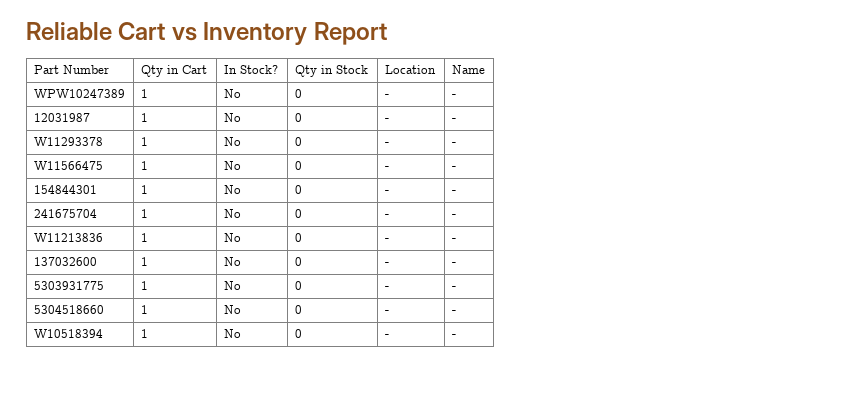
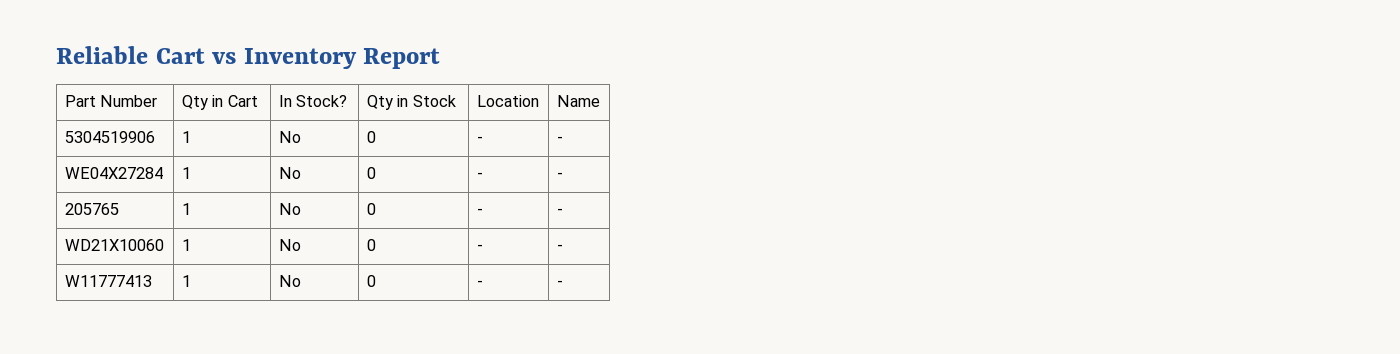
[33,89,125,98] [140,89,148,98] [223,89,241,98] [294,89,302,98] [384,94,389,98] [451,94,456,98] [33,113,90,122] [140,113,148,122] [223,113,241,122] [294,113,302,122] [384,118,389,122] [451,118,456,122] [33,137,103,146] [140,137,148,146] [223,137,241,146] [294,137,302,146] [384,142,389,146] [451,142,456,146] [33,161,103,170] [140,161,148,170] [223,161,241,170] [294,161,302,170] [384,166,389,170] [451,166,456,170] [33,185,97,194] [140,185,148,194] [223,185,241,194] [294,185,302,194] [384,190,389,194] [451,190,456,194] [33,209,97,218] [140,209,148,218] [223,209,241,218] [294,209,302,218] [384,214,389,218] [451,214,456,218] [33,233,103,242] [140,233,148,242] [223,233,241,242] [294,233,302,242] [384,238,389,242] [451,238,456,242] [33,257,97,266] [140,257,148,266] [223,257,241,266] [294,257,302,266] [384,262,389,266] [451,262,456,266] [33,281,104,290] [140,281,148,290] [223,281,241,290] [294,281,302,290] [384,286,389,290] [451,286,456,290] [33,305,104,314] [140,305,148,314] [223,305,241,314] [294,305,302,314] [384,310,389,314] [451,310,456,314] [33,329,103,338] [140,329,148,338] [223,329,241,338] [294,329,302,338] [384,334,389,338] [451,334,456,338] WPW10247389 | 1 | No | 0 | - | - // 12031987 | 1 | No | 0 | - | - // W11293378 | 1 | No | 0 | - | - // W11566475 | 1 | No | 0 | - | - // 154844301 | 1 | No | 0 | - | - // 241675704 | 1 | No | 0 | - | - // W11213836 | 1 | No | 0 | - | - // 137032600 | 1 | No | 0 | - | - // 5303931775 | 1 | No | 0 | - | - // 5304518660 | 1 | No | 0 | - | - // W10518394 | 1 | No | 0 | - | - -> [64,131,155,143] [181,131,191,143] [278,131,301,143] [366,131,376,143] [476,136,483,143] [556,136,563,143] [64,167,163,179] [181,167,191,179] [278,167,301,179] [366,167,376,179] [476,172,483,179] [556,172,563,179] [64,203,119,215] [181,203,191,215] [278,203,301,215] [366,203,376,215] [476,208,483,215] [556,208,563,215] [64,239,164,251] [181,239,191,251] [278,239,301,251] [366,239,376,251] [476,244,483,251] [556,244,563,251] [64,275,152,287] [181,275,191,287] [278,275,301,287] [366,275,376,287] [476,280,483,287] [556,280,563,287] 5304519906 | 1 | No | 0 | - | - // WE04X27284 | 1 | No | 0 | - | - // 205765 | 1 | No | 0 | - | - // WD21X10060 | 1 | No | 0 | - | - // W11777413 | 1 | No | 0 | - | -

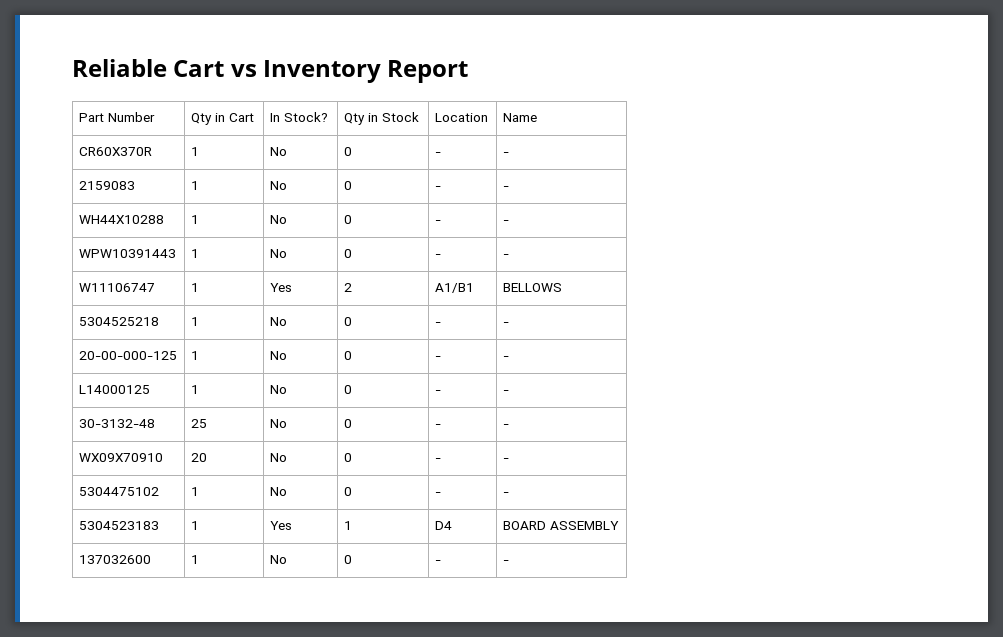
[64,131,155,143] [181,131,191,143] [278,131,301,143] [366,131,376,143] [476,136,483,143] [556,136,563,143] [64,167,163,179] [181,167,191,179] [278,167,301,179] [366,167,376,179] [476,172,483,179] [556,172,563,179] [64,203,119,215] [181,203,191,215] [278,203,301,215] [366,203,376,215] [476,208,483,215] [556,208,563,215] [64,239,164,251] [181,239,191,251] [278,239,301,251] [366,239,376,251] [476,244,483,251] [556,244,563,251] [64,275,152,287] [181,275,191,287] [278,275,301,287] [366,275,376,287] [476,280,483,287] [556,280,563,287] 5304519906 | 1 | No | 0 | - | - // WE04X27284 | 1 | No | 0 | - | - // 205765 | 1 | No | 0 | - | - // WD21X10060 | 1 | No | 0 | - | - // W11777413 | 1 | No | 0 | - | - -> [78,147,152,156] [190,147,199,156] [269,147,287,156] [343,147,352,156] [434,152,441,156] [502,152,509,156] [78,181,135,190] [190,181,199,190] [269,181,287,190] [343,181,352,190] [434,186,441,190] [502,186,509,190] [78,215,164,224] [190,215,199,224] [269,215,287,224] [343,215,352,224] [434,220,441,224] [502,220,509,224] [78,249,176,258] [190,249,199,258] [269,249,287,258] [343,249,352,258] [434,254,441,258] [502,254,509,258] [78,283,155,292] [190,283,199,292] [269,283,292,292] [343,283,352,292] [434,283,474,293] [502,283,562,292] [78,317,159,326] [190,317,199,326] [269,317,287,326] [343,317,352,326] [434,322,441,326] [502,322,509,326] [78,351,177,360] [190,351,199,360] [269,351,287,360] [343,351,352,360] [434,356,441,360] [502,356,509,360] [78,385,150,394] [190,385,199,394] [269,385,287,394] [343,385,352,394] [434,390,441,394] [502,390,509,394] [78,419,155,428] [190,419,207,428] [269,419,287,428] [343,419,352,428] [434,424,441,428] [502,424,509,428] [78,453,163,462] [190,453,207,462] [269,453,287,462] [343,453,352,462] [434,458,441,462] [502,458,509,462] [78,487,159,496] [190,487,199,496] [269,487,287,496] [343,487,352,496] [434,492,441,496] [502,492,509,496] [78,521,159,530] [190,521,199,530] [269,521,292,530] [343,521,352,530] [434,521,452,530] [502,521,619,530] [78,555,151,564] [190,555,199,564] [269,555,287,564] [343,555,352,564] [434,560,441,564] [502,560,509,564] CR60X370R | 1 | No | 0 | - | - // 2159083 | 1 | No | 0 | - | - // WH44X10288 | 1 | No | 0 | - | - // WPW10391443 | 1 | No | 0 | - | - // W11106747 | 1 | Yes | 2 | A1/B1 | BELLOWS // 5304525218 | 1 | No | 0 | - | - // 20-00-000-125 | 1 | No | 0 | - | - // L14000125 | 1 | No | 0 | - | - // 30-3132-48 | 25 | No | 0 | - | - // WX09X70910 | 20 | No | 0 | - | - // 5304475102 | 1 | No | 0 | - | - // 5304523183 | 1 | Yes | 1 | D4 | BOARD ASSEMBLY // 137032600 | 1 | No | 0 | - | -

